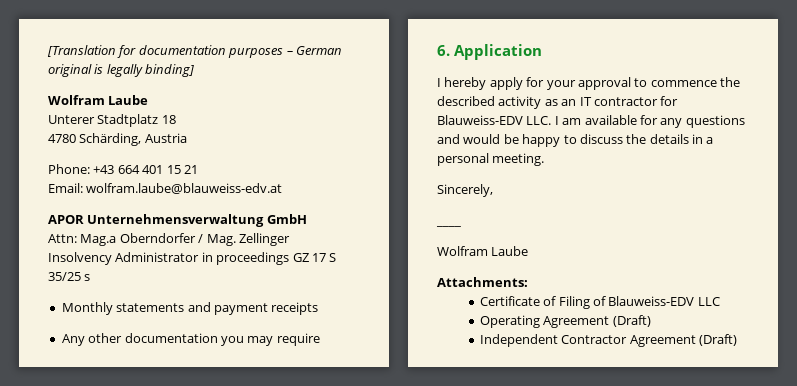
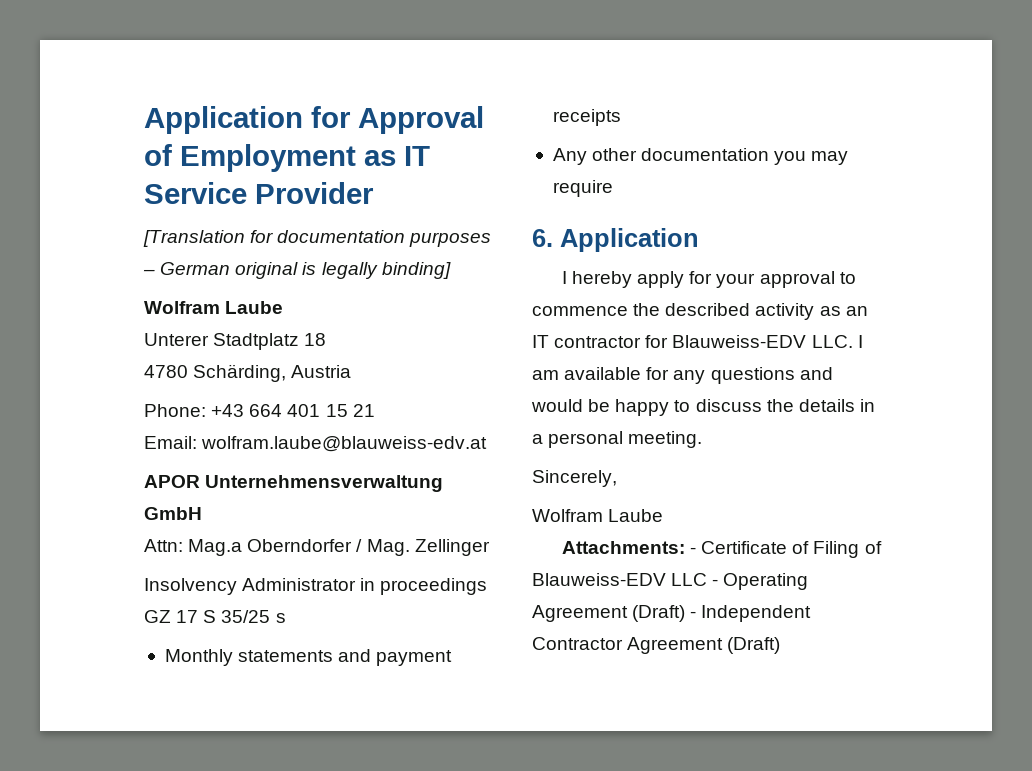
(47, 51) none -> [144,106,484,134] [144,144,430,172] [144,182,374,204] Application for Approval of Employment as IT Service Provider //
[436,225,461,227] // ____ -> (617, 478) none
(528, 282) // -> [690,547,697,554] -
(720, 301) // -> [712,579,719,586] -
(651, 321) // -> [690,611,697,618] -

